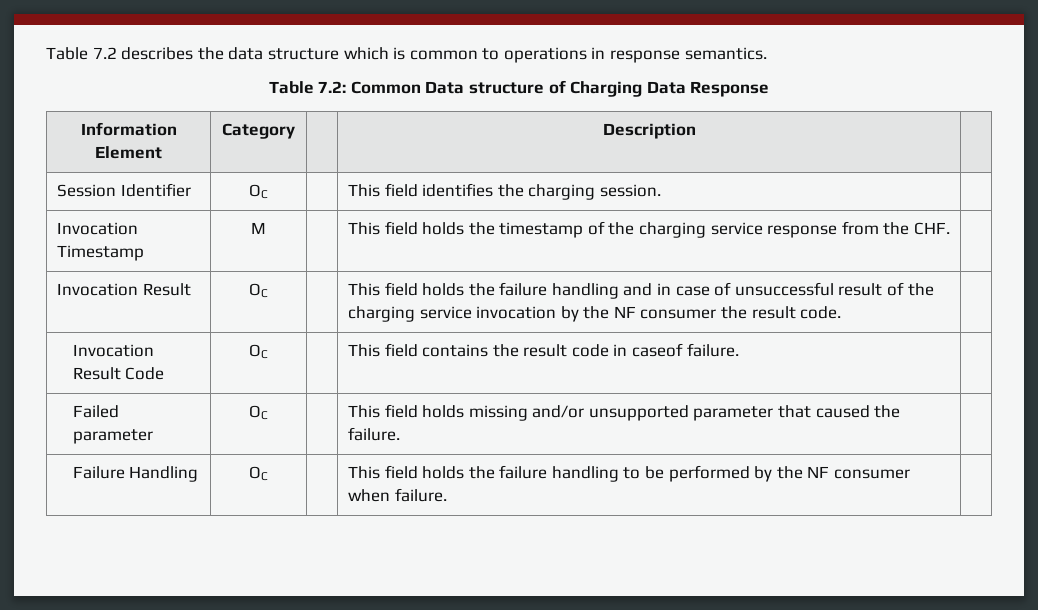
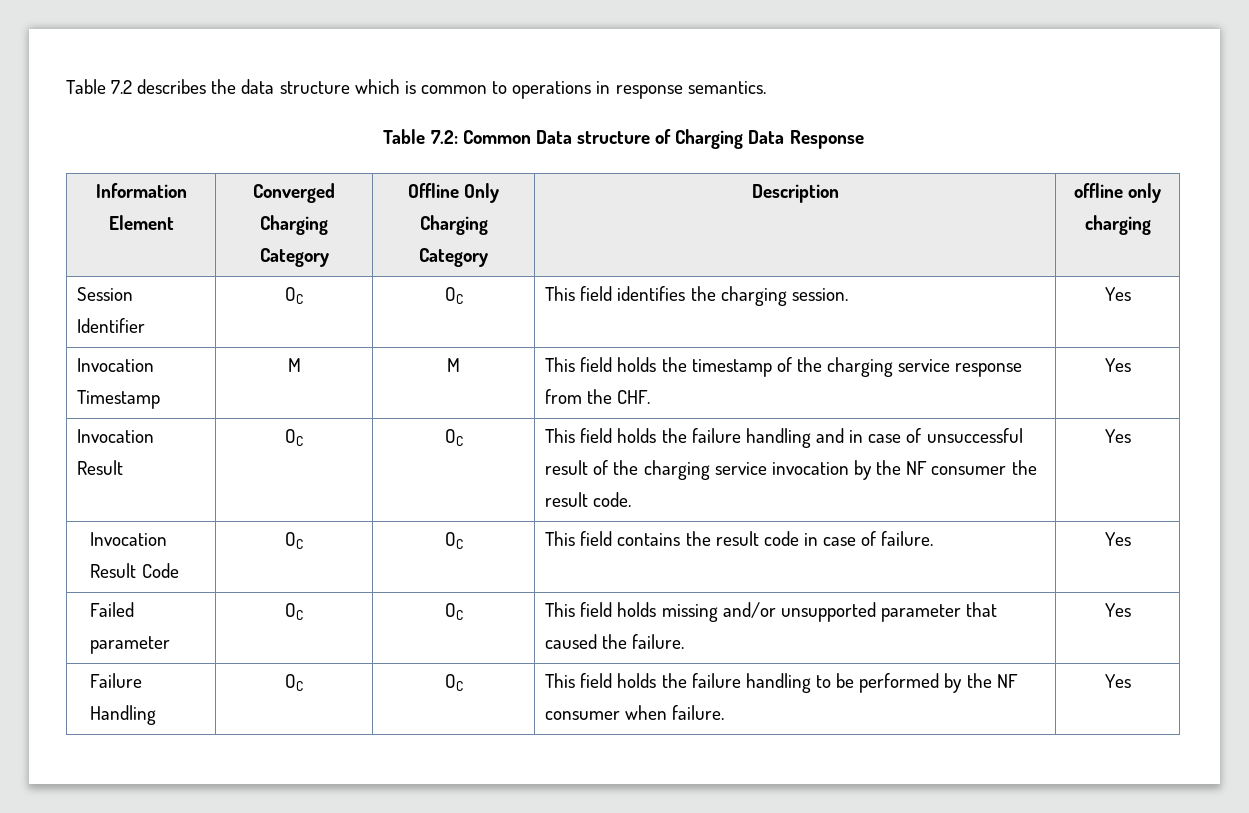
[221,123,295,139] [602,123,696,139] Category | | Description | -> [253,183,335,203] [260,215,328,235] [259,248,329,267] [407,183,500,203] [419,215,488,235] [419,248,489,267] [751,184,839,203] [1073,183,1162,203] [1084,215,1151,235] Converged Charging Category | Offline Only Charging Category | Description | offline only charging
(268, 191) none -> [444,287,463,304] OC
(661, 190) none -> [1104,287,1131,301] Yes
(266, 228) none -> [447,358,461,372] M
(950, 228) none -> [1104,358,1131,372] Yes
(268, 290) none -> [444,429,463,446] OC
(842, 312) none -> [1104,429,1131,443] Yes
(268, 351) none -> [444,532,463,549] OC
[632,343,739,357] caseof failure. | -> [823,531,934,546] [1104,532,1131,546] case of failure. | Yes
(268, 412) none -> [444,603,463,620] OC
(400, 434) none -> [1104,603,1131,617] Yes
(268, 473) none -> [444,674,463,691] OC
(447, 495) none -> [1104,674,1131,688] Yes

